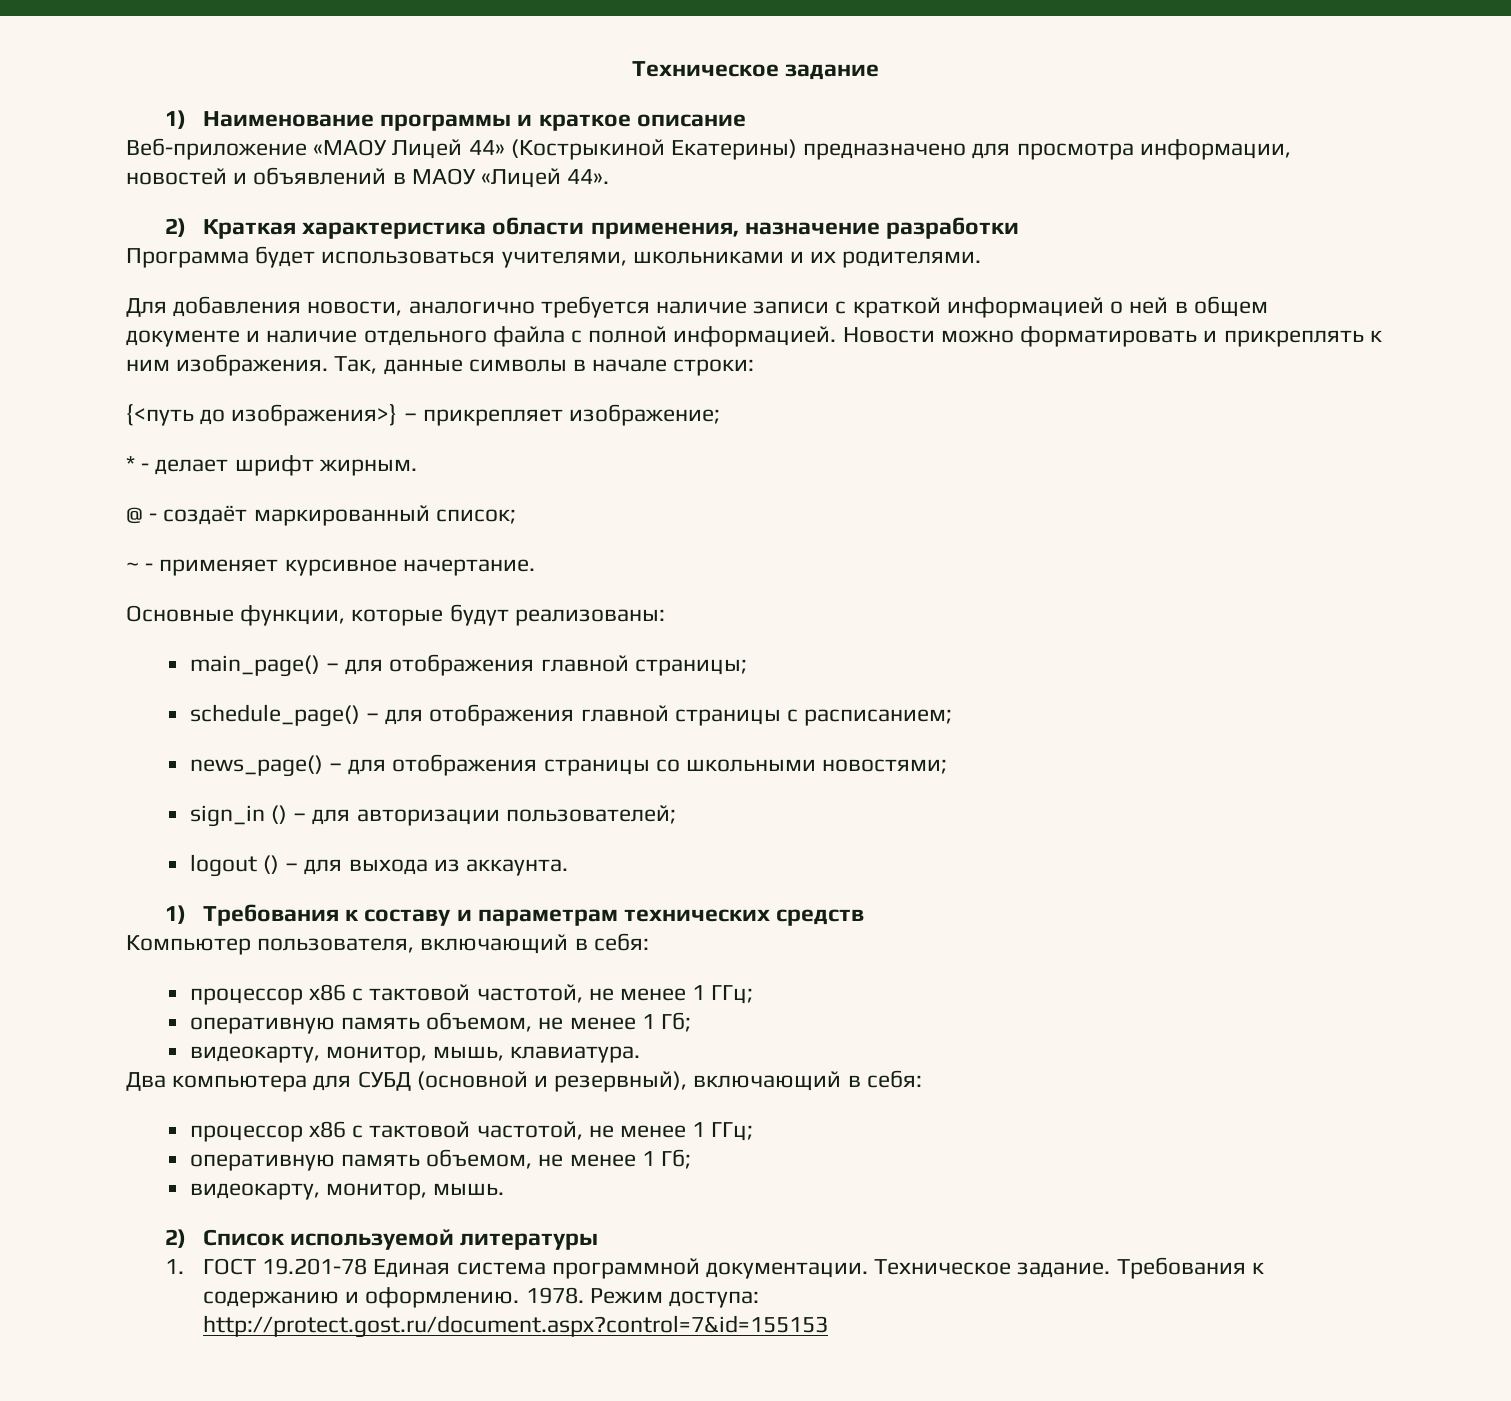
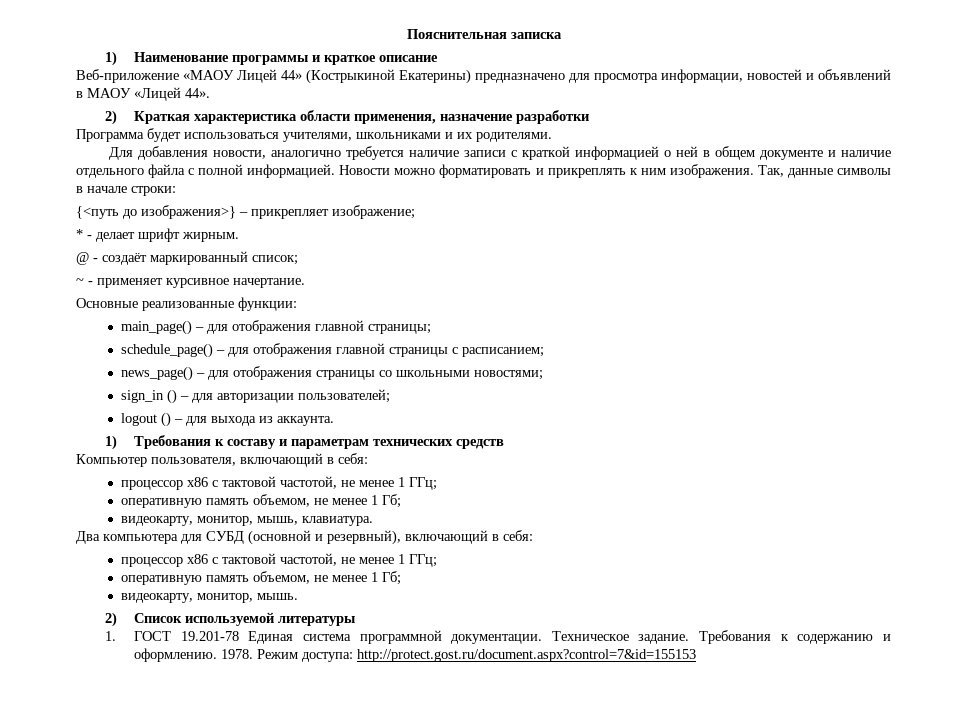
[631,61,880,80] Техническое задание -> [406,29,562,39] Пояснительная записка
[240,604,665,626] функции, которые будут реализованы: -> [142,297,297,311] реализованные функции:

